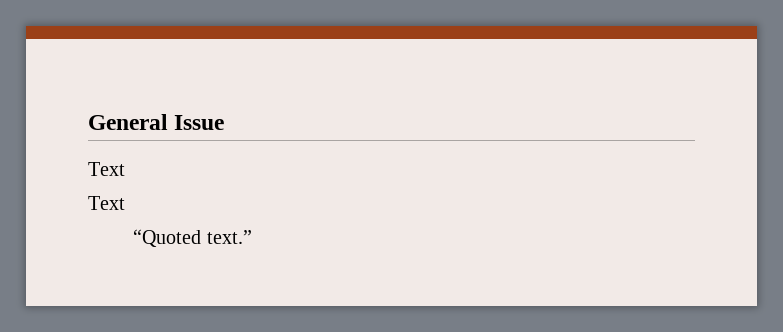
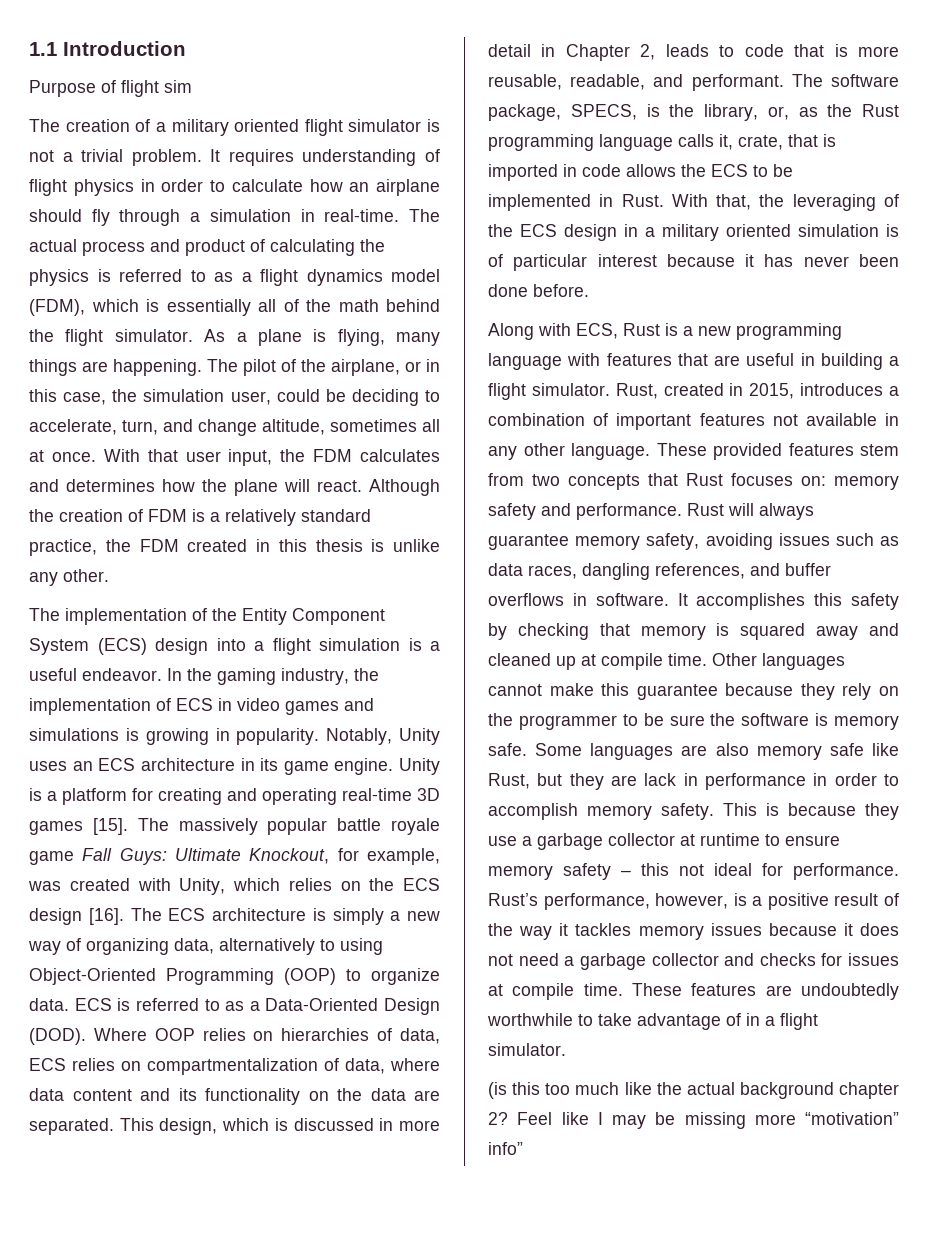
[88,114,225,130] [88,162,125,176] [88,196,125,210] [133,229,252,247] General Issue // Text // Text // “Quoted text.” -> [29,41,186,56] [29,80,192,97] [29,119,440,136] [29,149,440,166] [29,179,440,196] [29,209,441,226] [29,239,385,256] [29,269,440,286] [29,299,440,316] [29,329,440,346] [29,359,440,376] [29,389,440,406] [29,419,440,436] [29,449,440,466] [29,479,440,496] [29,509,371,526] [29,539,440,556] [29,569,109,586] [29,608,385,625] [29,638,440,655] [29,668,379,685] [29,698,374,715] [29,728,440,745] [29,758,440,775] [29,788,440,805] [29,818,440,835] [29,848,440,865] [28,878,440,895] [29,908,440,925] [28,938,383,955] [29,968,440,985] [29,998,440,1015] [29,1028,440,1045] [29,1058,440,1075] [29,1088,440,1105] [29,1118,441,1135] [488,44,899,61] [488,74,899,91] [488,104,899,121] [488,134,836,151] [488,164,793,181] [488,194,899,211] [488,224,899,241] [488,254,899,271] [488,284,589,297] [488,323,842,340] [488,353,899,370] [488,383,899,400] [488,413,899,430] [488,443,899,460] [488,473,899,490] [488,503,814,520] [488,533,899,550] [488,563,831,580] [488,593,899,610] [488,623,899,640] [488,653,845,670] [488,683,899,700] [488,713,899,730] [488,743,899,760] [488,773,899,790] [488,803,899,820] [488,833,840,850] [488,863,899,880] [488,893,899,910] [488,923,899,940] [488,953,899,970] [488,983,899,1000] [487,1013,818,1030] [488,1043,566,1056] [488,1082,899,1099] [488,1112,899,1129] [488,1142,523,1155] 1.1 Introduction // Purpose of flight sim // The creation of a military oriented flight simulator is not a trivial problem. It requires understanding of flight physics in order to calculate how an airplane should fly through a simulation in real-time. The actual process and product of calculating the physics is referred to as a flight dynamics model (FDM), which is essentially all of the math behind the flight simulator. As a plane is flying, many things are happening. The pilot of the airplane, or in this case, the simulation user, could be deciding to accelerate, turn, and change altitude, sometimes all at once. With that user input, the FDM calculates and determines how the plane will react. Although the creation of FDM is a relatively standard practice, the FDM created in this thesis is unlike any other. // The implementation of the Entity Component System (ECS) design into a flight simulation is a useful endeavor. In the gaming industry, the implementation of ECS in video games and simulations is growing in popularity. Notably, Unity uses an ECS architecture in its game engine. Unity is a platform for creating and operating real-time 3D games [15]. The massively popular battle royale game Fall Guys: Ultimate Knockout, for example, was created with Unity, which relies on the ECS design [16]. The ECS architecture is simply a new way of organizing data, alternatively to using Object-Oriented Programming (OOP) to organize data. ECS is referred to as a Data-Oriented Design (DOD). Where OOP relies on hierarchies of data, ECS relies on compartmentalization of data, where data content and its functionality on the data are separated. This design, which is discussed in more detail in Chapter 2, leads to code that is more reusable, readable, and performant. The software package, SPECS, is the library, or, as the Rust programming language calls it, crate, that is imported in code allows the ECS to be implemented in Rust. With that, the leveraging of the ECS design in a military oriented simulation is of particular interest because it has never been done before. // Along with ECS, Rust is a new programming language with features that are useful in building a flight simulator. Rust, created in 2015, introduces a combination of important features not available in any other language. These provided features stem from two concepts that Rust focuses on: memory safety and performance. Rust will always guarantee memory safety, avoiding issues such as data races, dangling references, and buffer overflows in software. It accomplishes this safety by checking that memory is squared away and cleaned up at compile time. Other languages cannot make this guarantee because they rely on the programmer to be sure the software is memory safe. Some languages are also memory safe like Rust, but they are lack in performance in order to accomplish memory safety. This is because they use a garbage collector at runtime to ensure memory safety – this not ideal for performance. Rust’s performance, however, is a positive result of the way it tackles memory issues because it does not need a garbage collector and checks for issues at compile time. These features are undoubtedly worthwhile to take advantage of in a flight simulator. // (is this too much like the actual background chapter 2? Feel like I may be missing more “motivation” info”

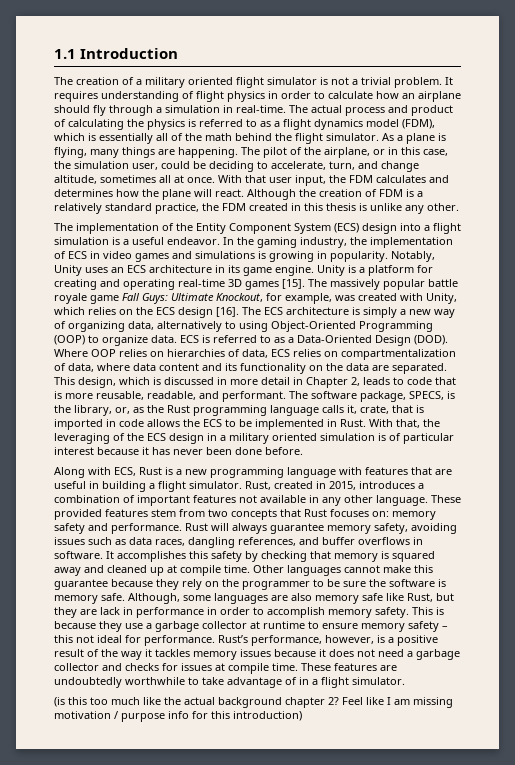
[29,80,192,97] // Purpose of flight sim -> (179, 53) none
[535,743,583,756] Some -> [128,593,211,604] Although, some
[612,1112,899,1129] [488,1142,523,1155] may be missing more “motivation” info” -> [394,697,453,708] [54,711,302,722] am missing motivation / purpose info for this introduction)

